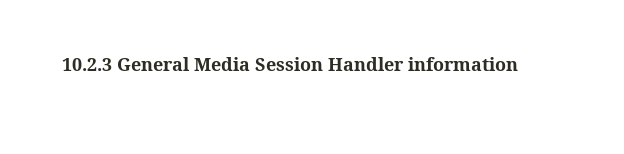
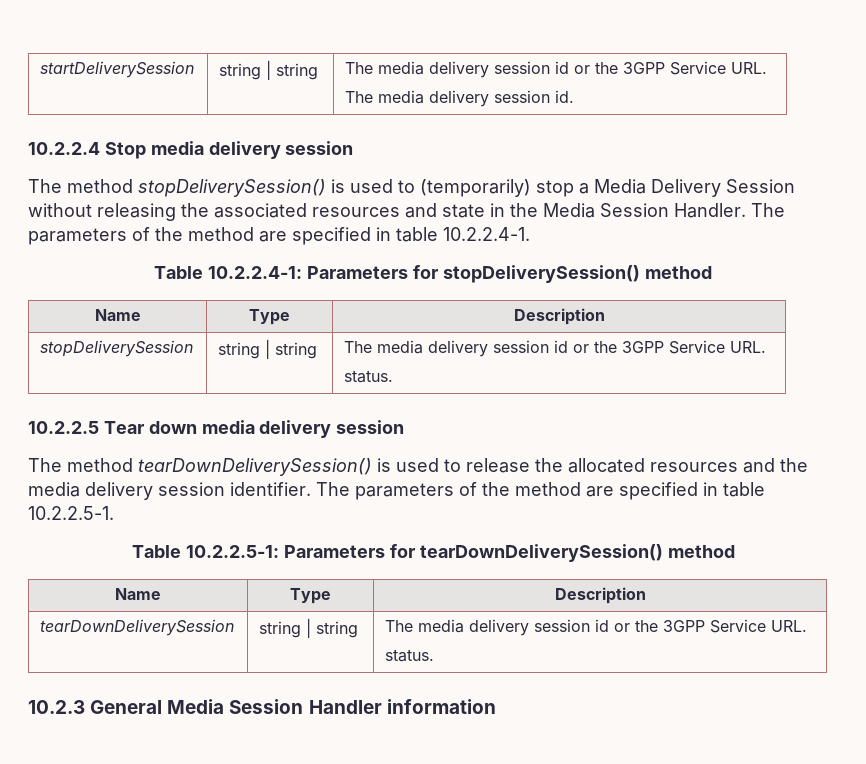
(62, 64) none -> [40,61,195,78] [219,60,319,80] [345,61,768,78] [345,90,575,107] [28,141,354,159] [28,179,795,197] [28,203,785,221] [28,227,530,245] [154,265,712,283] [94,309,141,321] [249,309,290,325] [513,308,605,325] [40,340,194,357] [218,339,318,359] [344,340,767,357] [344,370,394,383] [28,420,405,438] [28,458,808,476] [28,482,765,500] [28,506,114,520] [131,544,735,562] [115,588,161,600] [290,588,331,604] [554,587,646,604] [40,619,235,636] [259,618,359,638] [385,619,808,636] [385,649,435,662] startDeliverySession | string | string | The media delivery session id or the 3GPP Service URL. // The media delivery session id. // 10.2.2.4 Stop media delivery session // The method stopDeliverySession() is used to (temporarily) stop a Media Delivery Session without releasing the associated resources and state in the Media Session Handler. The parameters of the method are specified in table 10.2.2.4-1. // Table 10.2.2.4-1: Parameters for stopDeliverySession() method // Name | Type | Description // stopDeliverySession | string | string | The media delivery session id or the 3GPP Service URL. // status. // 10.2.2.5 Tear down media delivery session // The method tearDownDeliverySession() is used to release the allocated resources and the media delivery session identifier. The parameters of the method are specified in table 10.2.2.5-1. // Table 10.2.2.5-1: Parameters for tearDownDeliverySession() method // Name | Type | Description // tearDownDeliverySession | string | string | The media delivery session id or the 3GPP Service URL. // status. //

